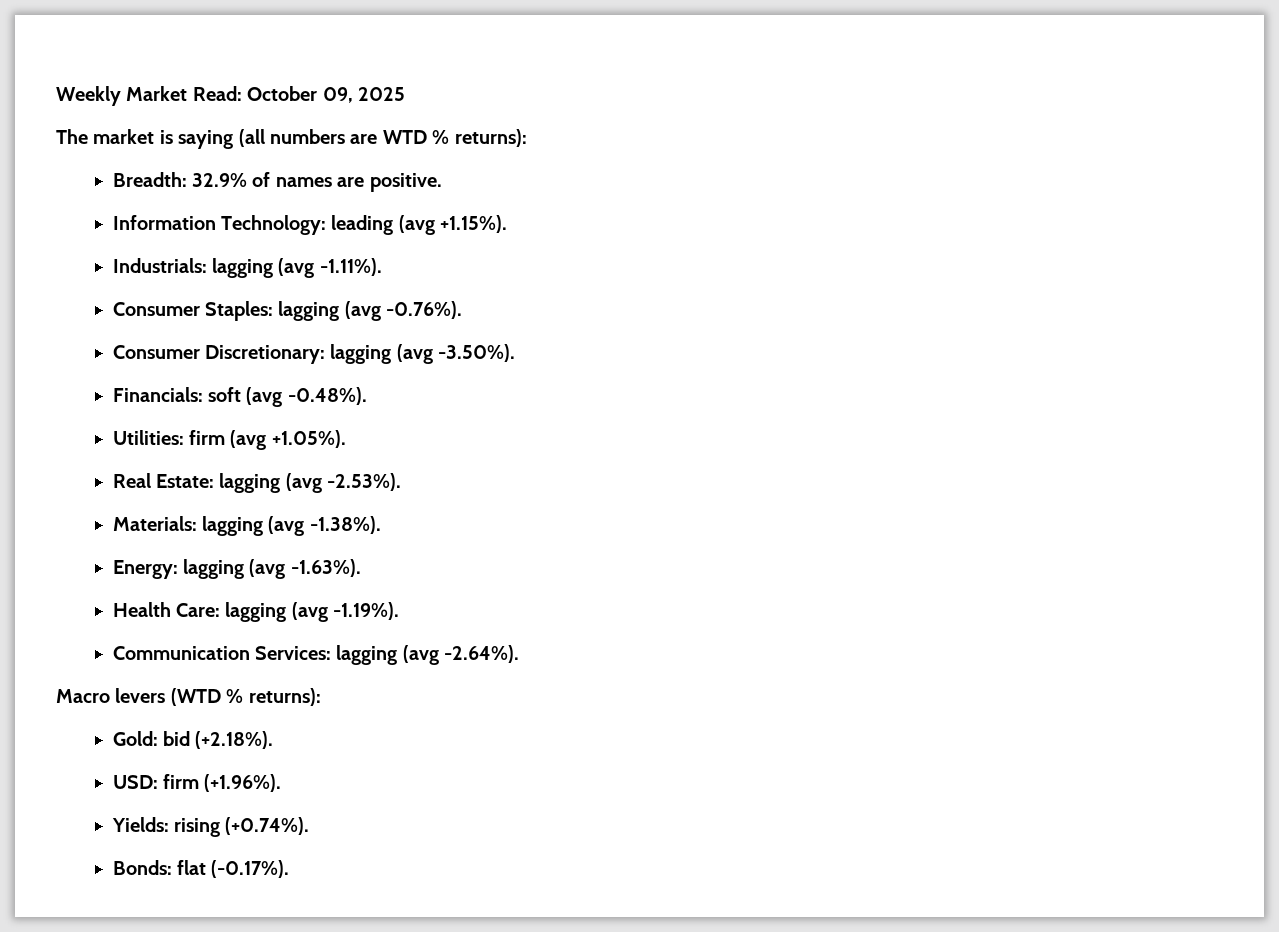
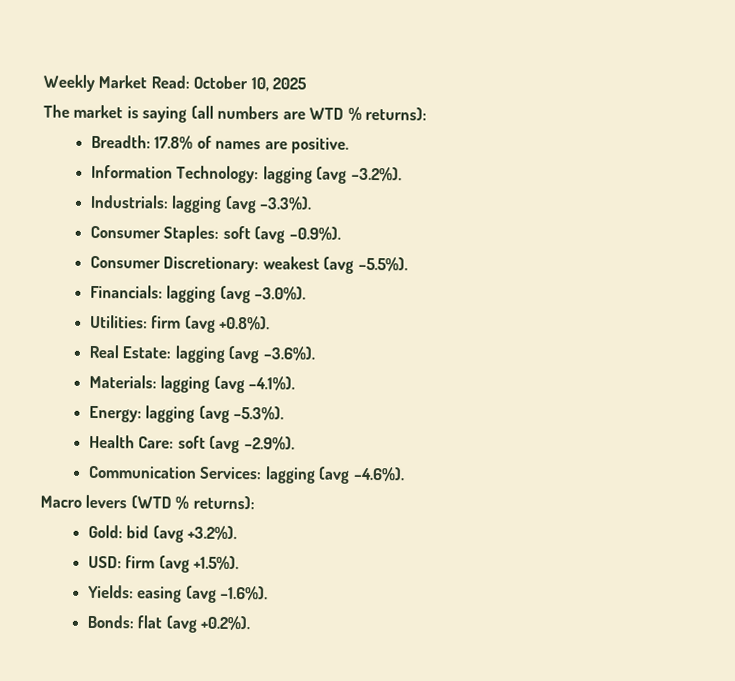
[322,87,353,103] 09, -> [250,77,269,92] 10,
[191,173,247,187] 32.9% -> [154,135,194,150] 17.8%
[331,215,508,235] leading (avg +1.15%). -> [262,166,402,184] lagging (avg –3.2%).
[319,258,382,276] -1.11%). -> [259,196,313,211] –3.3%).
[278,301,463,321] lagging (avg -0.76%). -> [222,225,341,244] soft (avg –0.9%).
[330,344,516,364] [112,387,367,407] lagging (avg -3.50%). // Financials: soft (avg -0.48%). -> [262,256,408,274] [89,284,307,304] weakest (avg –5.5%). // Financials: lagging (avg –3.0%).
[271,430,346,448] +1.05%). -> [219,315,271,331] +0.8%).
[327,473,402,491] -2.53%). -> [262,346,315,361] –3.6%).
[309,516,381,534] -1.38%). -> [248,376,296,391] –4.1%).
[290,559,361,577] -1.63%). -> [233,406,285,421] –5.3%).
[225,602,400,622] lagging (avg -1.19%). -> [177,435,295,454] soft (avg –2.9%).
[444,645,520,663] -2.64%). -> [352,466,405,482] –4.6%).
[195,731,274,749] (+2.18%). -> [152,525,238,543] (avg +3.2%).
[204,774,282,792] (+1.96%). -> [158,555,240,573] (avg +1.5%).
[173,817,310,837] rising (+0.74%). -> [137,585,269,603] easing (avg –1.6%).
[211,860,290,878] (-0.17%). -> [165,615,251,633] (avg +0.2%).

